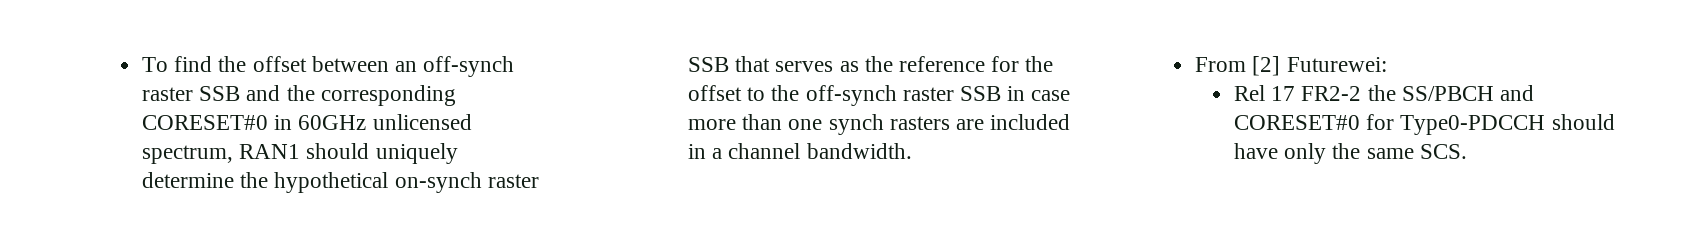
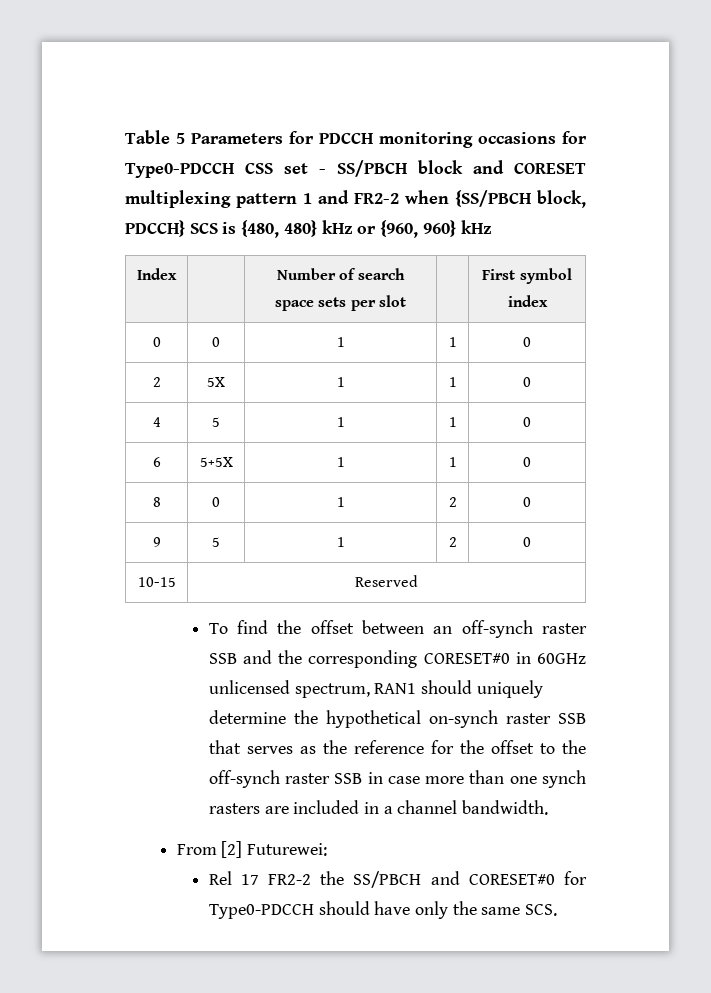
(142, 64) none -> [125,130,587,148] [125,160,586,178] [125,190,586,208] [125,220,492,238] [137,268,177,280] [276,268,406,280] [275,295,406,311] [482,268,572,284] [507,295,548,307] [152,337,161,347] [212,337,220,347] [336,337,345,347] [448,337,457,347] [523,337,531,347] [152,377,161,387] [207,377,225,387] [336,377,345,387] [448,377,457,387] [523,377,531,387] [152,417,161,427] [212,417,220,427] [336,417,345,427] [448,417,457,427] [523,417,531,427] [152,457,161,467] [199,457,233,467] [336,457,345,467] [448,457,457,467] [523,457,531,467] [152,497,161,507] [212,497,220,507] [336,497,345,507] [448,497,457,507] [523,497,531,507] [152,537,161,547] [212,537,220,547] [336,537,345,547] [448,537,457,547] [523,537,531,547] [137,577,176,587] [355,575,418,587] Table 5 Parameters for PDCCH monitoring occasions for Type0-PDCCH CSS set - SS/PBCH block and CORESET multiplexing pattern 1 and FR2-2 when {SS/PBCH block, PDCCH} SCS is {480, 480} kHz or {960, 960} kHz // Index | | Number of search space sets per slot | | First symbol index // 0 | 0 | 1 | 1 | 0 // 2 | 5X | 1 | 1 | 0 // 4 | 5 | 1 | 1 | 0 // 6 | 5+5X | 1 | 1 | 0 // 8 | 0 | 1 | 2 | 0 // 9 | 5 | 1 | 2 | 0 // 10-15 | Reserved //

